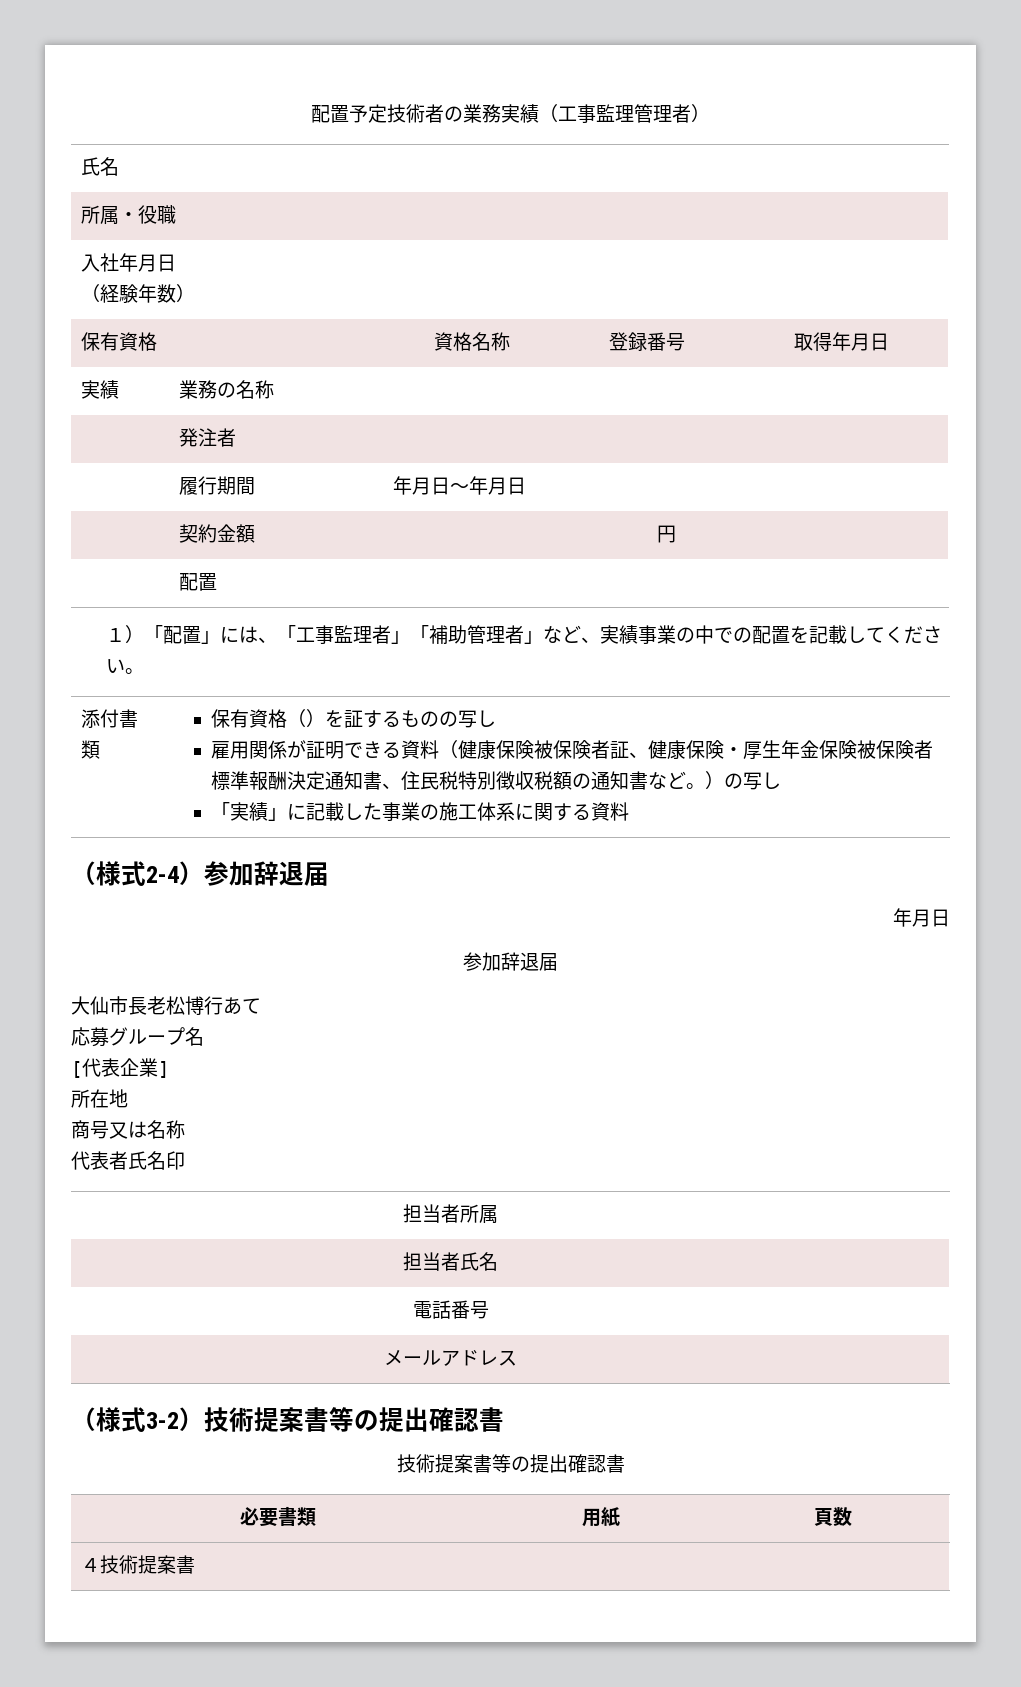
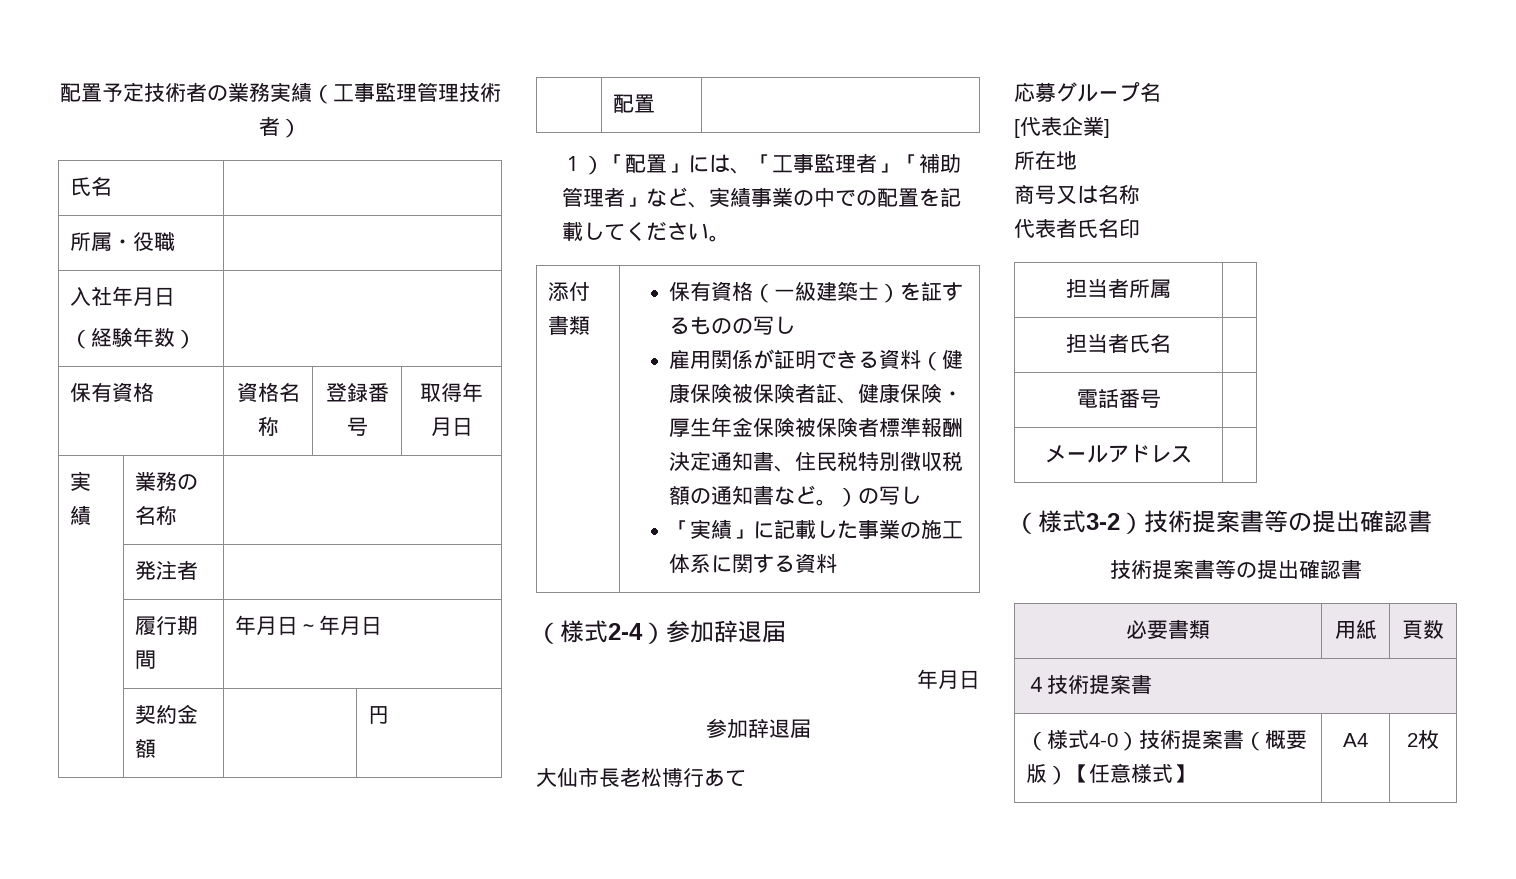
(672, 113) none -> [458,83,501,102] 技術
(307, 718) none -> [774,281,880,301] 一級建築士
(195, 1564) none -> [1026,729,1308,751] [1026,763,1195,785] [1343,733,1368,747] [1407,730,1439,749] // （様式4-0）技術提案書（概要版）【任意様式】 | A4 | 2枚

